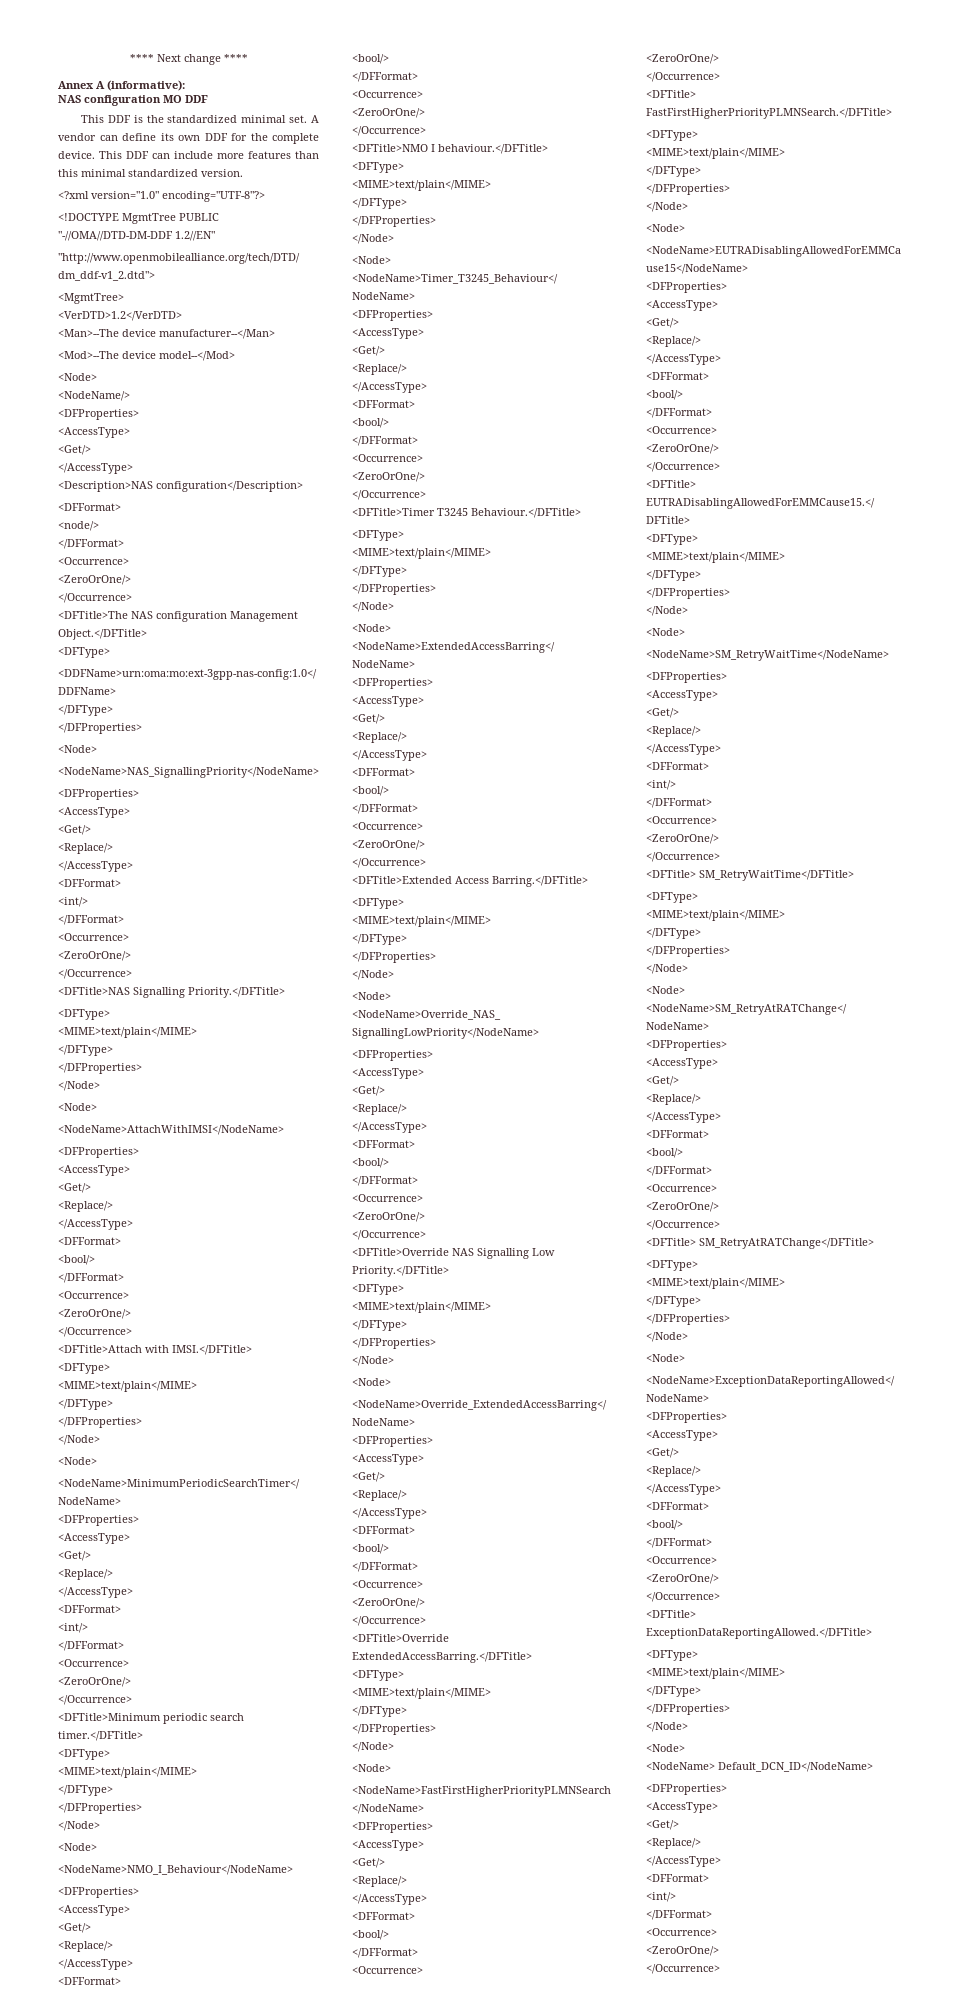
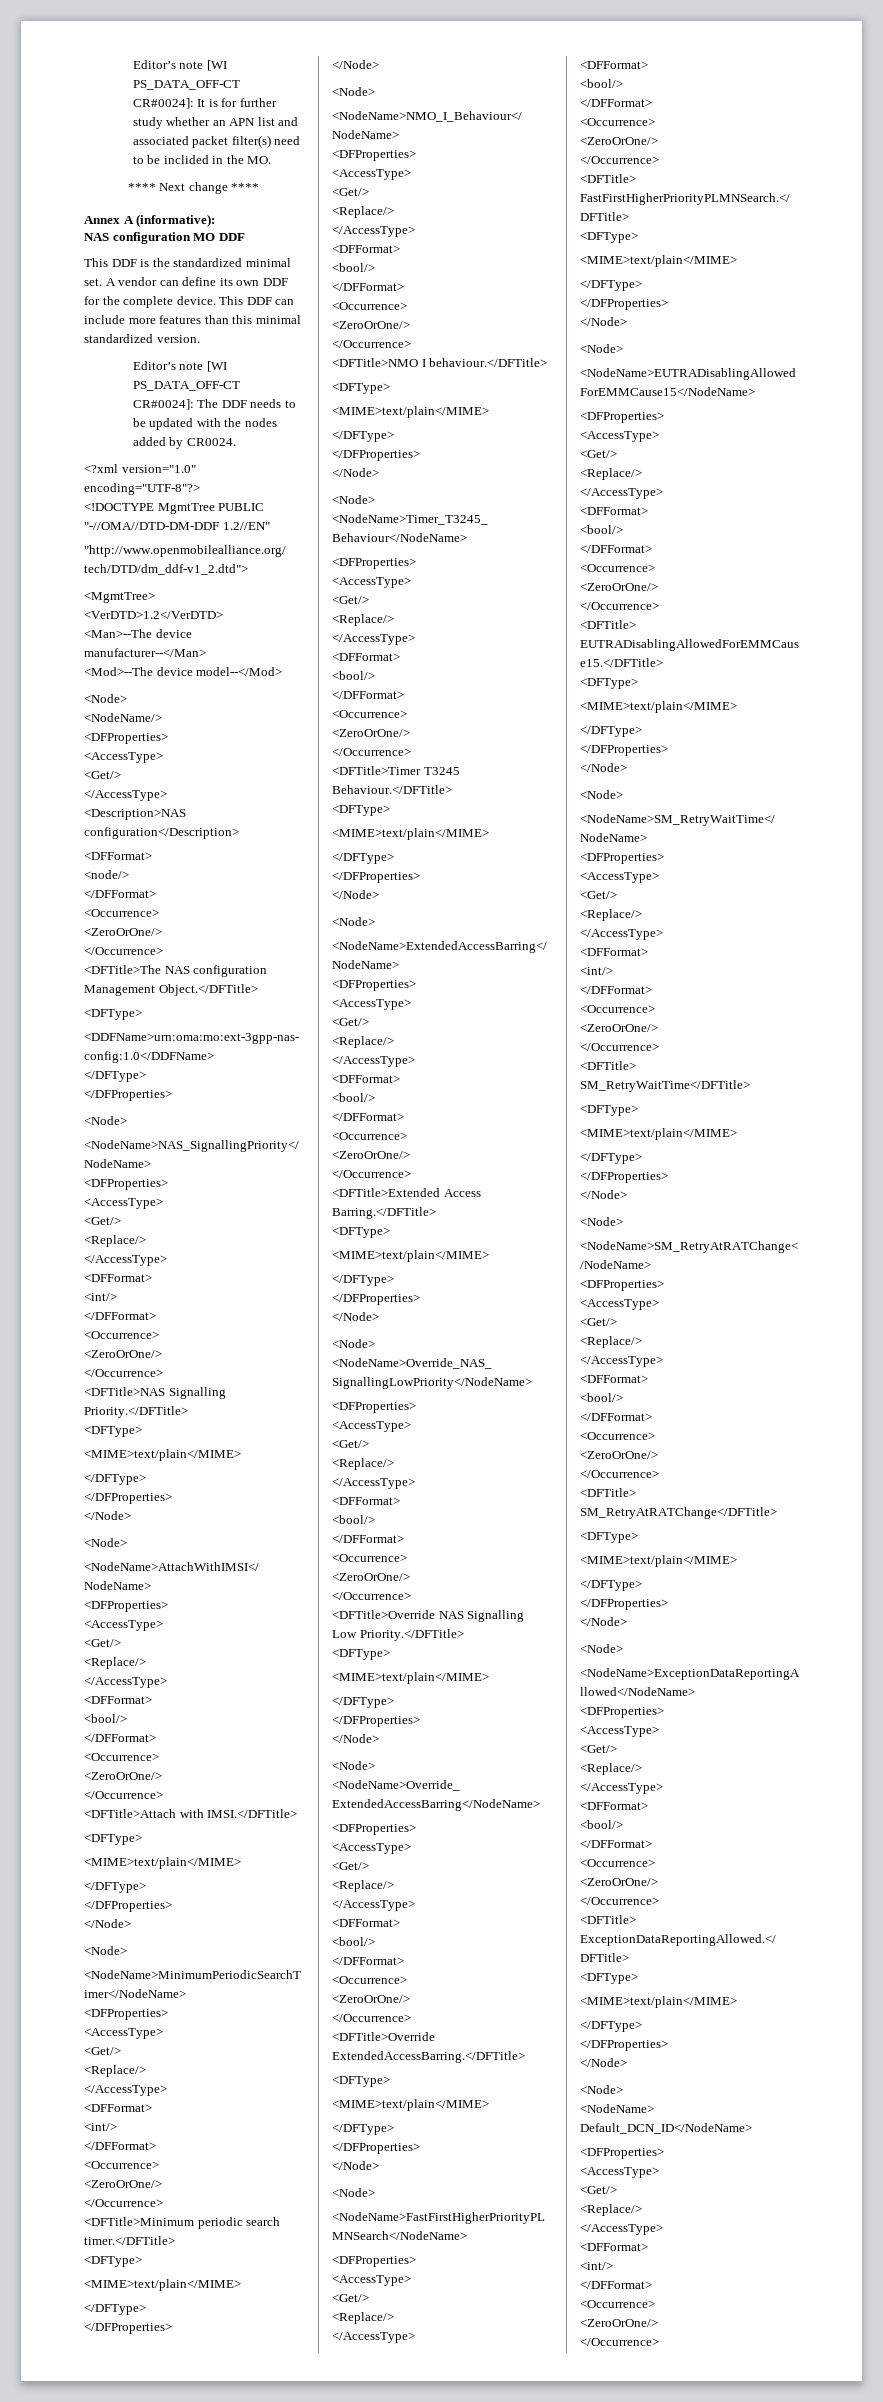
(129, 58) none -> [132,60,227,71] [132,80,240,90] [132,98,277,109] [132,117,299,129] [132,135,301,148] [132,155,272,164] Editor’s note [WI PS_DATA_OFF-CT CR#0024]: It is for further study whether an APN list and associated packet filter(s) need to be inclided in the MO. //
(243, 173) none -> [132,361,227,372] [132,381,240,391] [132,399,296,410] [132,418,277,430] [132,437,236,449] // Editor’s note [WI PS_DATA_OFF-CT CR#0024]: The DDF needs to be updated with the nodes added by CR0024.

